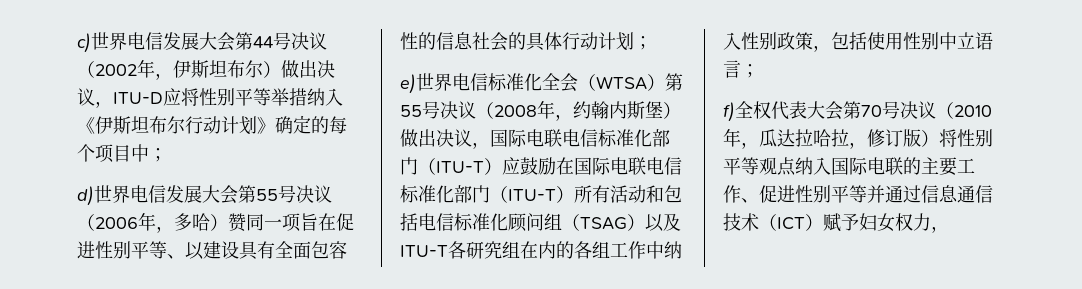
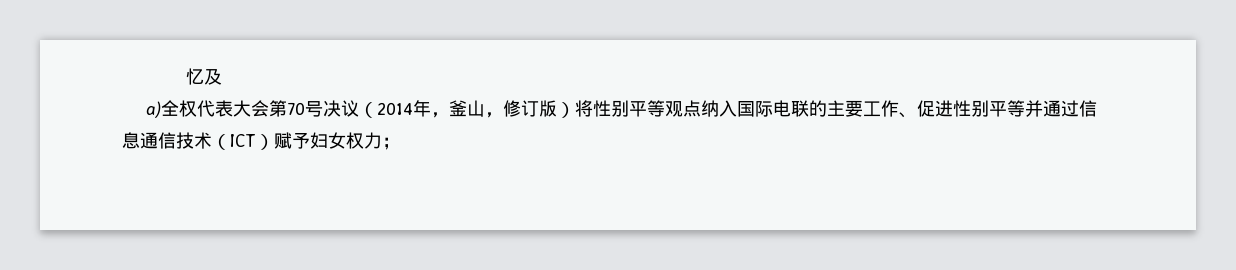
[77,32,327,53] [77,59,335,80] [77,88,343,108] [77,115,347,135] [77,144,167,163] [77,185,332,206] [77,212,354,233] [77,241,347,260] [400,32,652,51] [400,73,683,94] [400,100,681,121] [400,129,670,149] [400,157,682,175] [400,185,682,203] [400,213,681,232] [400,241,682,259] [723,32,993,52] [723,60,759,78] [723,102,735,122] c)世界电信发展大会第44号决议（2002年，伊斯坦布尔）做出决议，ITU-D应将性别平等举措纳入《伊斯坦布尔行动计划》确定的每个项目中； // d)世界电信发展大会第55号决议（2006年，多哈）赞同一项旨在促进性别平等、以建设具有全面包容性的信息社会的具体行动计划； // e)世界电信标准化全会（WTSA）第55号决议（2008年，约翰内斯堡）做出决议，国际电联电信标准化部门（ITU-T）应鼓励在国际电联电信标准化部门（ITU-T）所有活动和包括电信标准化顾问组（TSAG）以及ITU-T各研究组在内的各组工作中纳入性别政策，包括使用性别中立语言； // f) -> [186,68,223,85] [145,101,161,118] 忆及 // a)
[954,105,992,117] [723,128,849,149] 2010年，瓜达拉哈拉 -> [376,100,485,118] 2014年，釜山
[931,226,949,233] ， -> [382,137,400,150] ；

